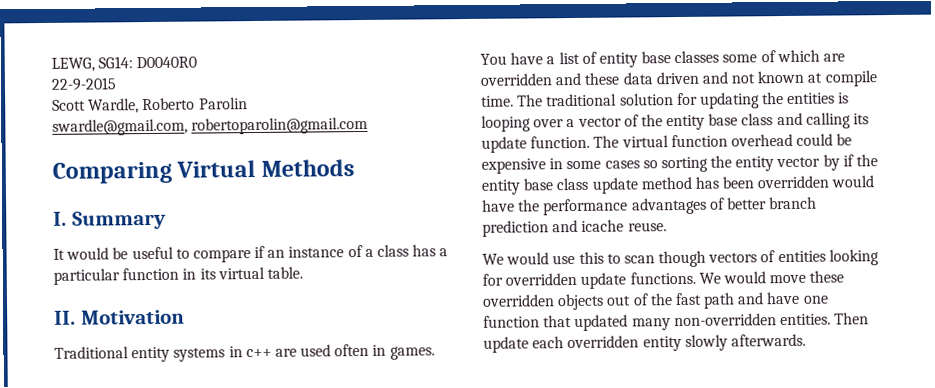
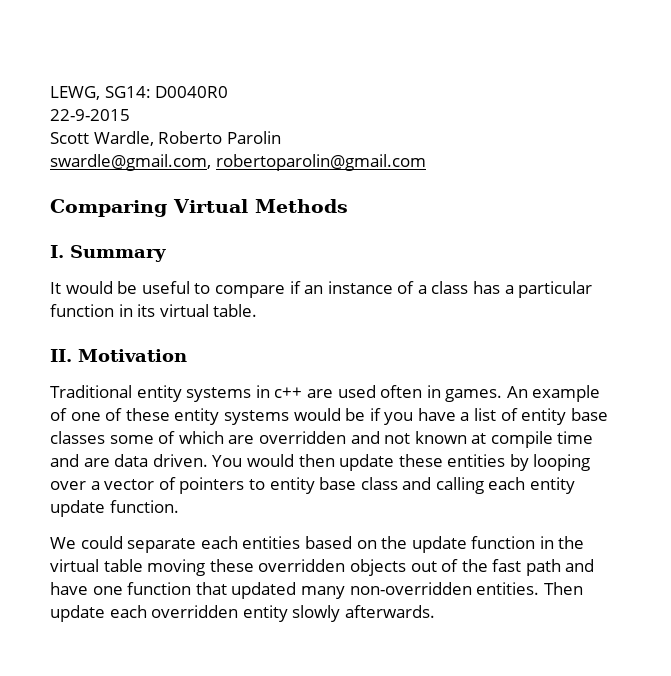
[480,53,507,65] You -> [506,385,601,402] [50,408,414,425] An example of one of these entity systems would be if you
[584,70,878,87] [481,92,850,109] these data driven and not known at compile time. The traditional solution for updating the entities is -> [384,431,594,448] [50,454,529,471] not known at compile time and are data driven. You would then update these entities by
[640,114,663,127] the -> [179,477,265,494] pointers to
[853,113,870,125] its -> [488,477,576,494] each entity
[593,133,853,148] [481,154,879,174] [481,175,875,195] [482,196,818,216] [482,219,667,237] [482,249,879,268] [482,271,807,289] The virtual function overhead could be expensive in some cases so sorting the entity vector by if the entity base class update method has been overridden would have the performance advantages of better branch prediction and icache reuse. // We would use this to scan though vectors of entities looking for overridden update functions. We would move -> [50,536,585,553] [50,559,206,576] // We could separate each entities based on the update function in the virtual table moving

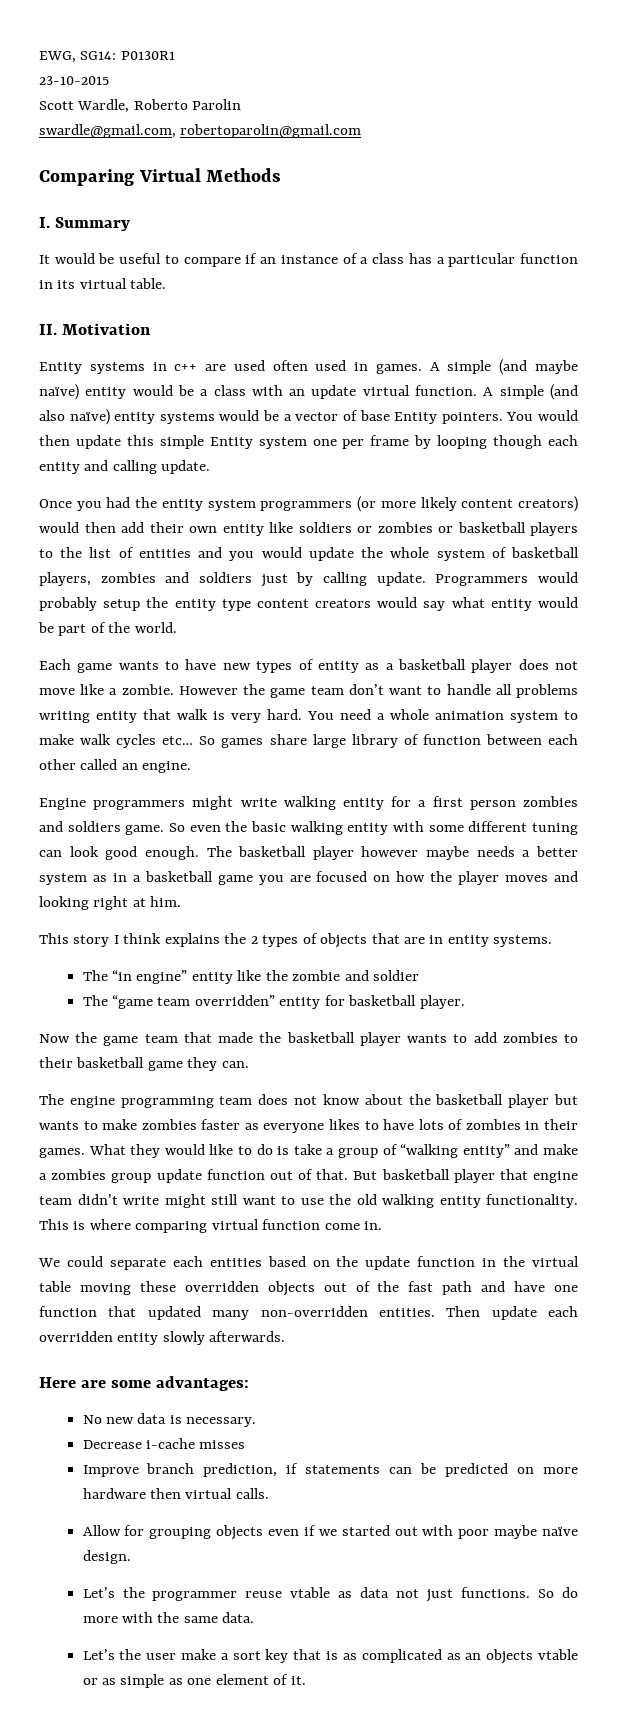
[50,86,229,100] [50,109,130,121] LEWG, SG14: D0040R0 // 22-9-2015 -> [39,51,175,63] [39,76,109,85] EWG, SG14: P0130R1 // 23-10-2015
[50,385,182,402] Traditional entity -> [39,362,82,374] Entity
(423, 391) none -> [315,360,347,371] used
[506,385,601,402] [50,408,608,425] [50,431,594,448] [50,454,591,471] [50,477,576,494] [50,500,179,517] An example of one of these entity systems would be if you have a list of entity base classes some of which are overridden and not known at compile time and are data driven. You would then update these entities by looping over a vector of pointers to entity base class and calling each entity update function. -> [429,359,578,375] [39,384,579,400] [39,409,579,425] [39,435,578,449] [39,460,211,474] [39,496,579,512] [39,522,578,536] [39,547,579,561] [39,572,578,587] [39,597,578,611] [38,622,177,636] [39,659,578,673] [39,684,578,698] [39,709,578,723] [39,734,578,748] [39,759,192,773] [39,796,578,810] [39,821,578,835] [39,846,578,860] [39,871,579,885] [39,896,182,910] [39,933,553,948] [82,970,420,984] [82,995,465,1009] [39,1032,578,1046] [39,1057,249,1071] [39,1094,578,1108] [39,1119,578,1133] [39,1144,579,1158] [39,1169,578,1183] [39,1194,578,1208] [39,1219,383,1233] A simple (and maybe naïve) entity would be a class with an update virtual function. A simple (and also naïve) entity systems would be a vector of base Entity pointers. You would then update this simple Entity system one per frame by looping though each entity and calling update. // Once you had the entity system programmers (or more likely content creators) would then add their own entity like soldiers or zombies or basketball players to the list of entities and you would update the whole system of basketball players, zombies and soldiers just by calling update. Programmers would probably setup the entity type content creators would say what entity would be part of the world. // Each game wants to have new types of entity as a basketball player does not move like a zombie. However the game team don’t want to handle all problems writing entity that walk is very hard. You need a whole animation system to make walk cycles etc… So games share large library of function between each other called an engine. // Engine programmers might write walking entity for a first person zombies and soldiers game. So even the basic walking entity with some different tuning can look good enough. The basketball player however maybe needs a better system as in a basketball game you are focused on how the player moves and looking right at him. // This story I think explains the 2 types of objects that are in entity systems. // The “in engine” entity like the zombie and soldier // The “game team overridden” entity for basketball player. // Now the game team that made the basketball player wants to add zombies to their basketball game they can. // The engine programming team does not know about the basketball player but wants to make zombies faster as everyone likes to have lots of zombies in their games. What they would like to do is take a group of “walking entity” and make a zombies group update function out of that. But basketball player that engine team didn’t write might still want to use the old walking entity functionality. This is where comparing virtual function come in.
(435, 611) none -> [39,1376,250,1391] [82,1413,257,1427] [82,1438,246,1449] [82,1463,578,1477] [82,1488,269,1499] [82,1525,579,1540] [82,1550,131,1564] [82,1587,578,1602] [82,1612,255,1623] [82,1649,578,1664] [82,1674,306,1688] // Here are some advantages: // No new data is necessary. // Decrease i-cache misses // Improve branch prediction, if statements can be predicted on more hardware then virtual calls. // Allow for grouping objects even if we started out with poor maybe naïve design. // Let’s the programmer reuse vtable as data not just functions. So do more with the same data. // Let’s the user make a sort key that is as complicated as an objects vtable or as simple as one element of it.

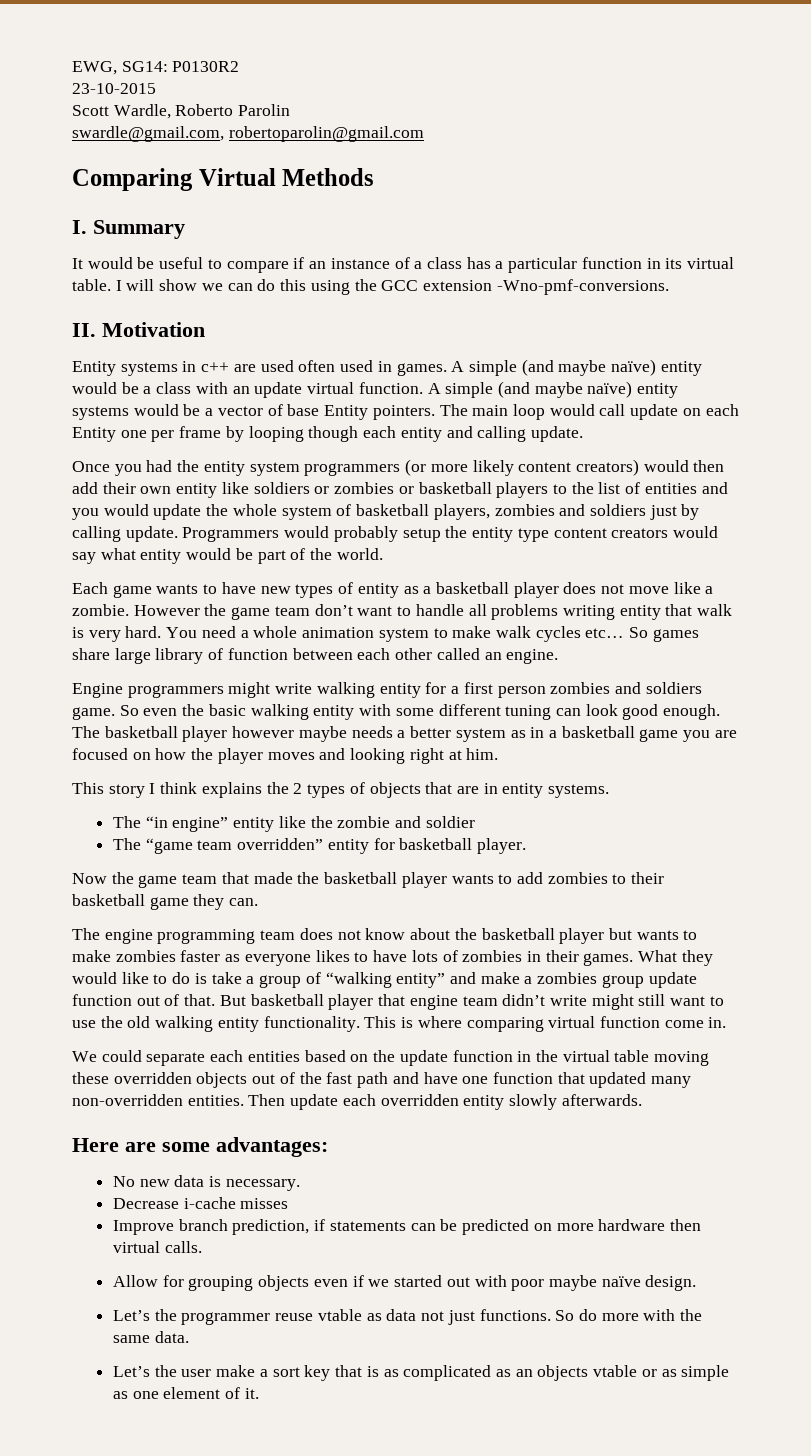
[120,51,175,60] P0130R1 -> [172,61,240,72] P0130R2
(167, 283) none -> [115,279,669,295] I will show we can do this using the GCC extension -Wno-pmf-conversions.
[39,410,65,421] also -> [534,382,583,398] maybe
[506,410,579,421] [39,435,307,449] You would then update this simple Entity system -> [439,404,739,420] [72,427,116,442] The main loop would call update on each Entity

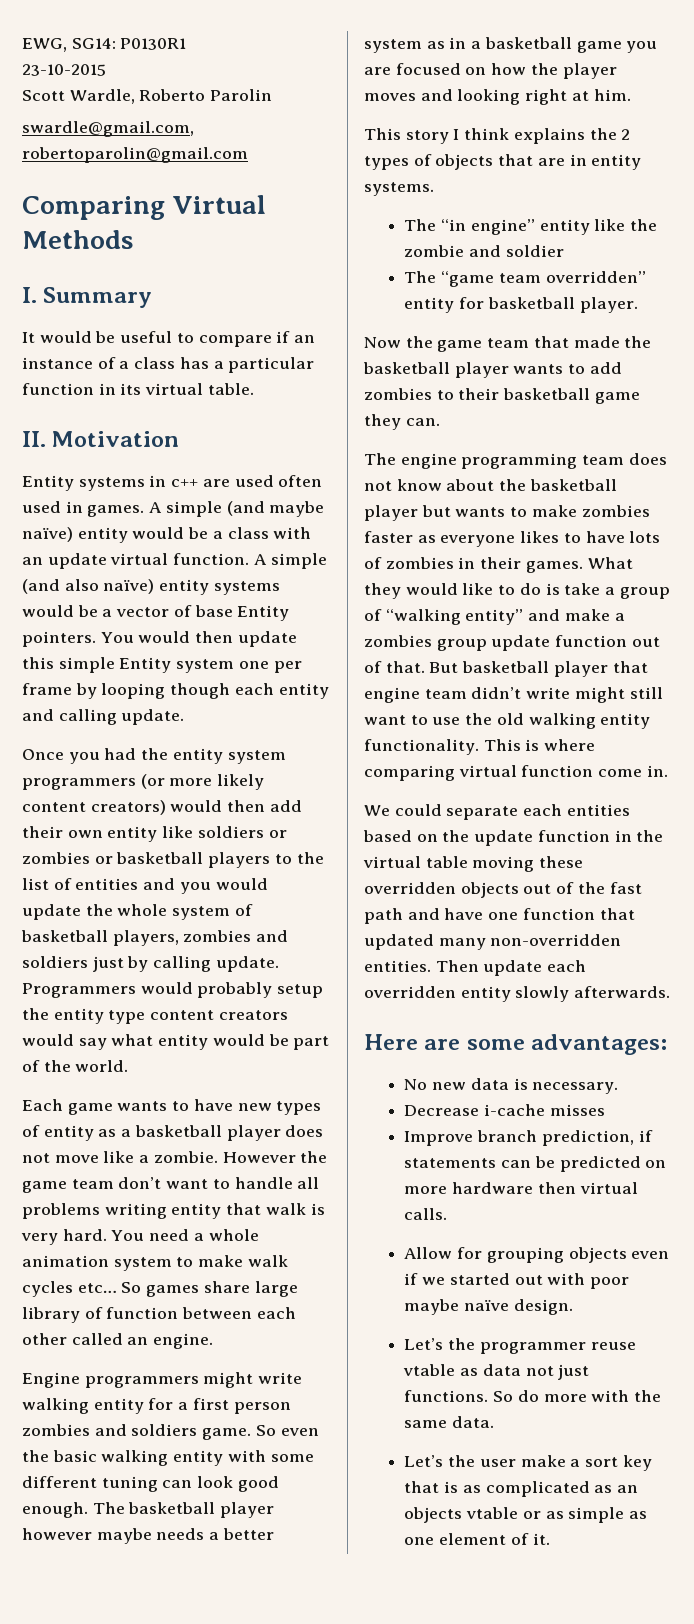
[172,61,240,72] P0130R2 -> [120,38,187,50] P0130R1
[115,279,669,295] I will show we can do this using the GCC extension -Wno-pmf-conversions. -> (254, 389) none
[534,382,583,398] maybe -> [64,579,99,591] also
[439,404,739,420] [72,427,116,442] The main loop would call update on each Entity -> [100,631,297,647] [22,657,235,673] You would then update this simple Entity system

